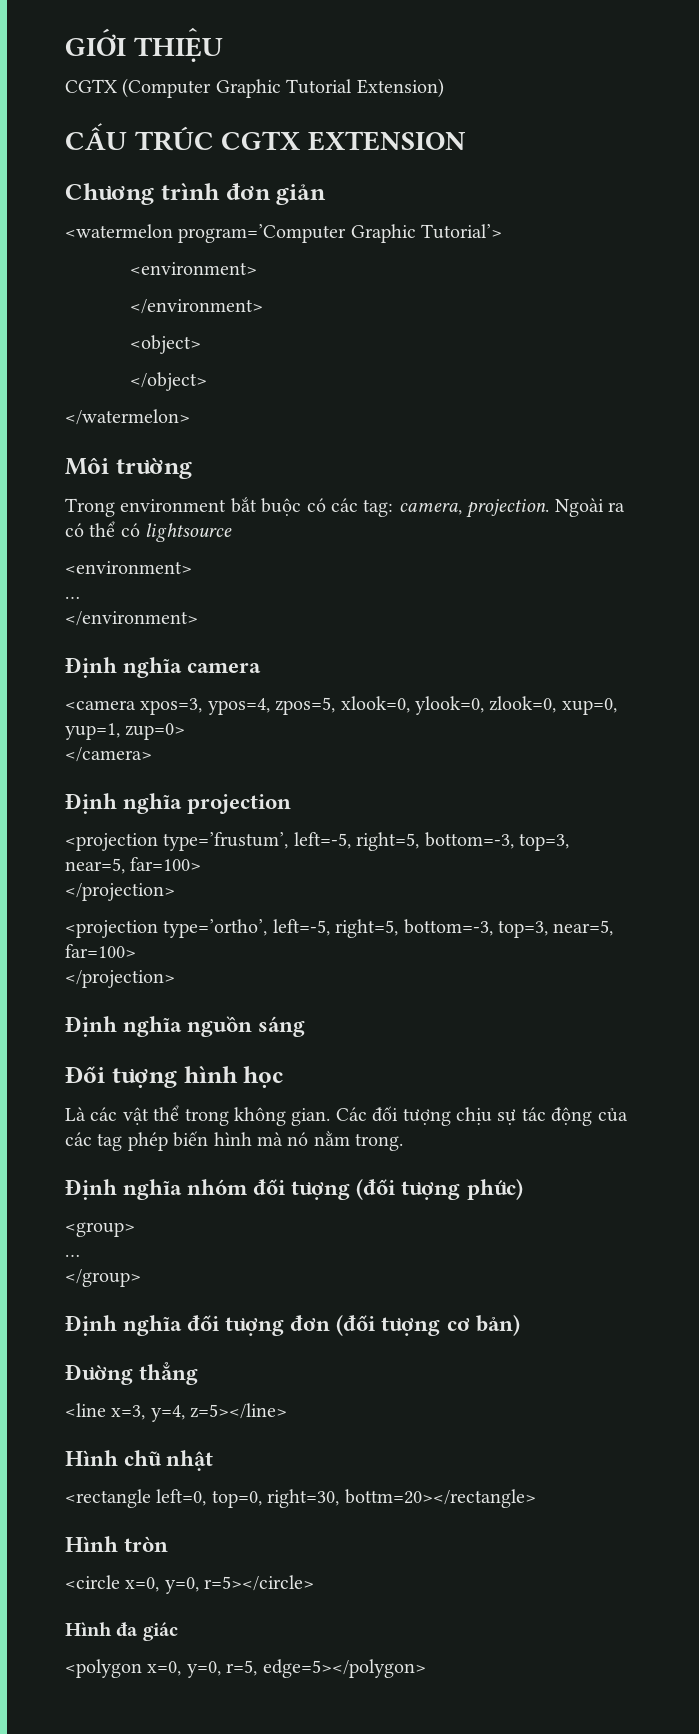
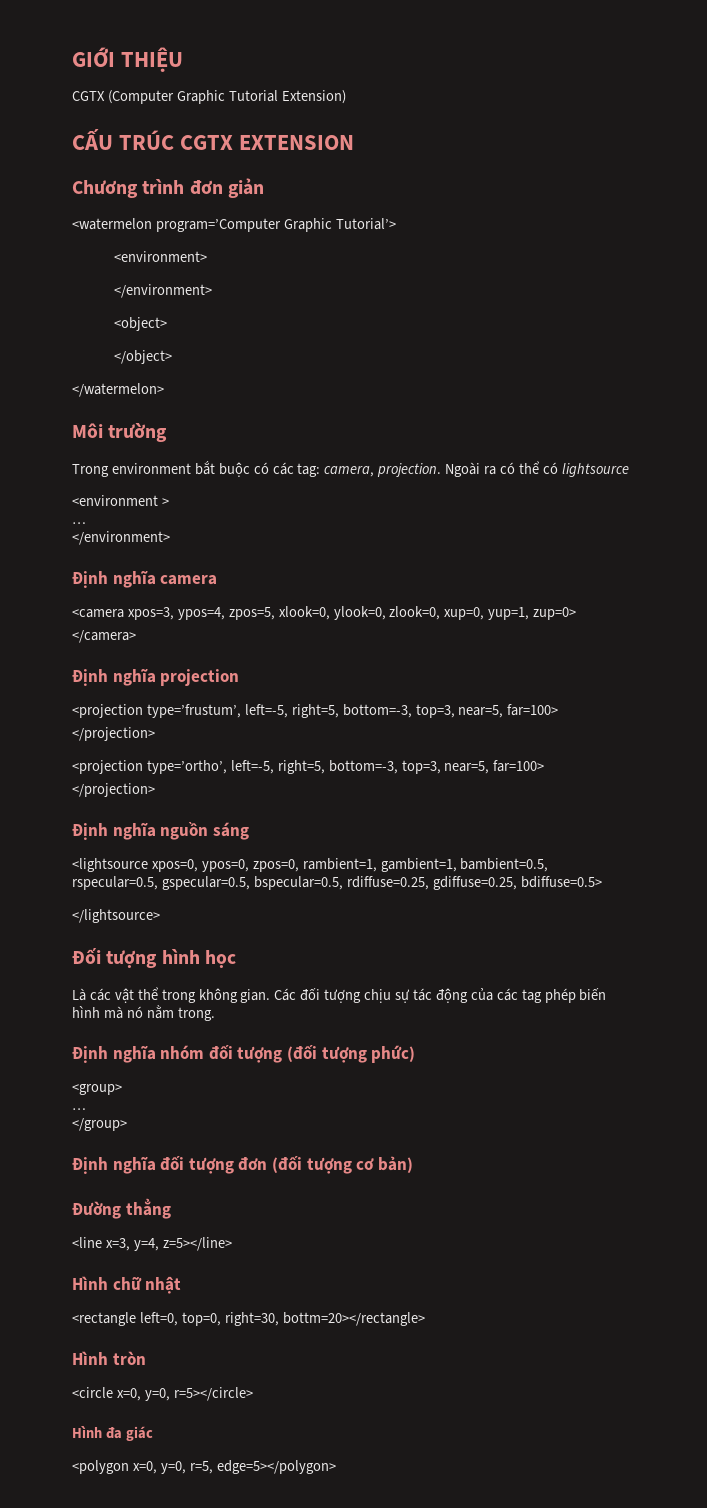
[65,561,192,574] <environment> -> [72,495,169,506] <environment >
(306, 1026) none -> [72,858,549,872] [72,876,602,890] [72,909,160,923] // <lightsource xpos=0, ypos=0, zpos=0, rambient=1, gambient=1, bambient=0.5, rspecular=0.5, gspecular=0.5, bspecular=0.5, rdiffuse=0.25, gdiffuse=0.25, bdiffuse=0.5> // </lightsource>

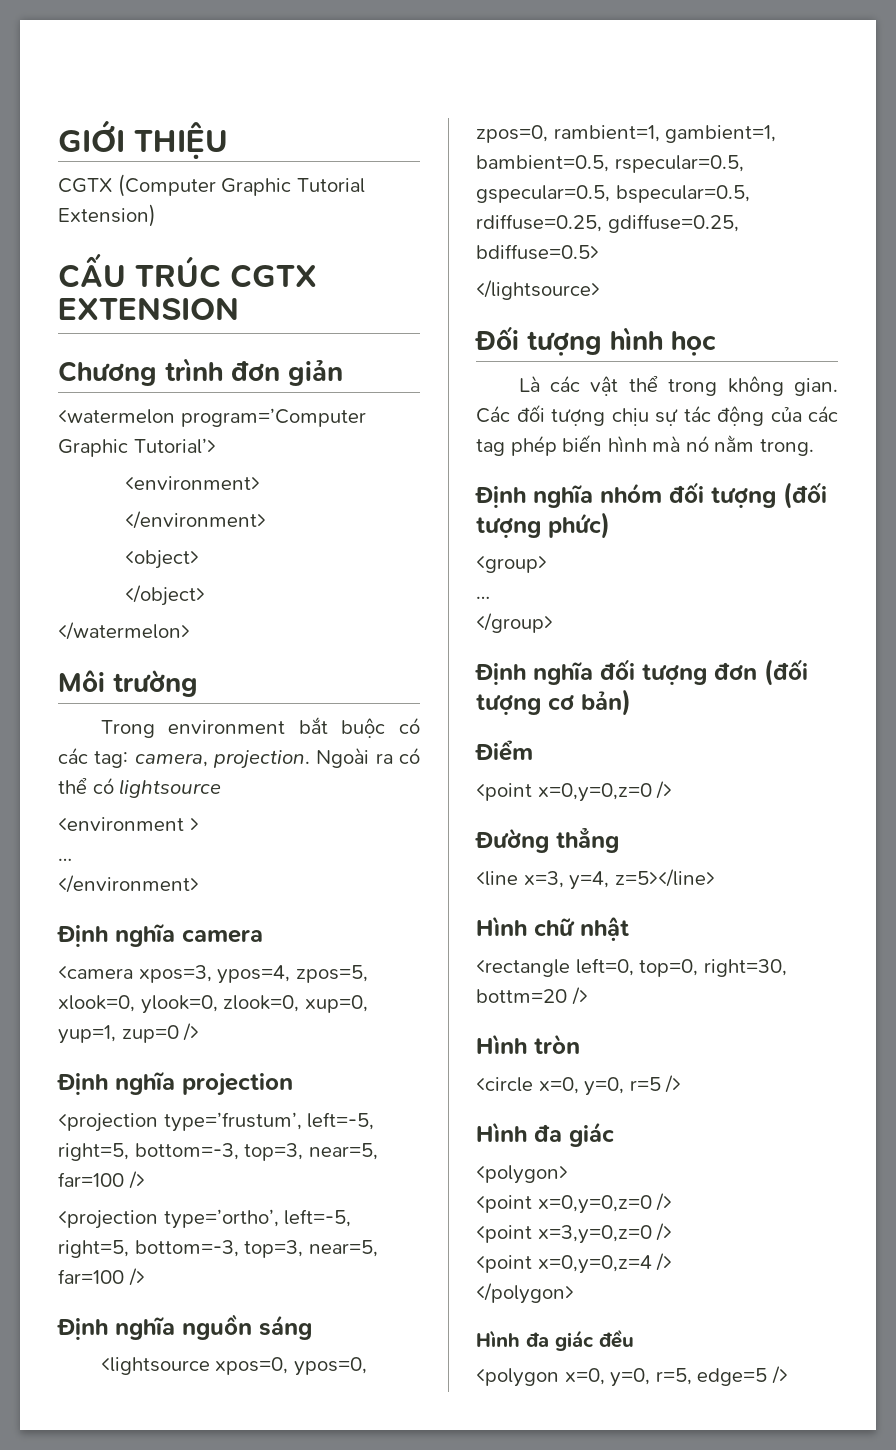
[533,607,577,620] [72,630,136,643] zup=0> // </camera> -> [121,1023,200,1043] zup=0 />
[507,704,559,716] [72,727,155,741] far=100> // </projection> -> [58,1171,145,1189] far=100 />
[493,760,545,772] [72,783,155,797] far=100> // </projection> -> [58,1268,145,1286] far=100 />
(413, 1164) none -> [475,740,533,761] [476,781,673,802] // Điểm // <point x=0,y=0,z=0 />
[282,1312,425,1326] bottm=20></rectangle> -> [476,987,588,1005] bottm=20 />
[173,1387,253,1401] [72,1426,153,1441] r=5></circle> // Hình đa giác -> [629,1075,682,1093] [476,1122,615,1147] [476,1165,568,1184] [476,1193,673,1214] [476,1223,673,1244] [476,1253,673,1274] [476,1283,574,1304] [476,1329,634,1351] r=5 /> // Hình đa giác // <polygon> // <point x=0,y=0,z=0 /> // <point x=3,y=0,z=0 /> // <point x=0,y=0,z=4 /> // </polygon> // Hình đa giác đều
[216,1460,336,1474] edge=5></polygon> -> [697,1366,788,1386] edge=5 />

